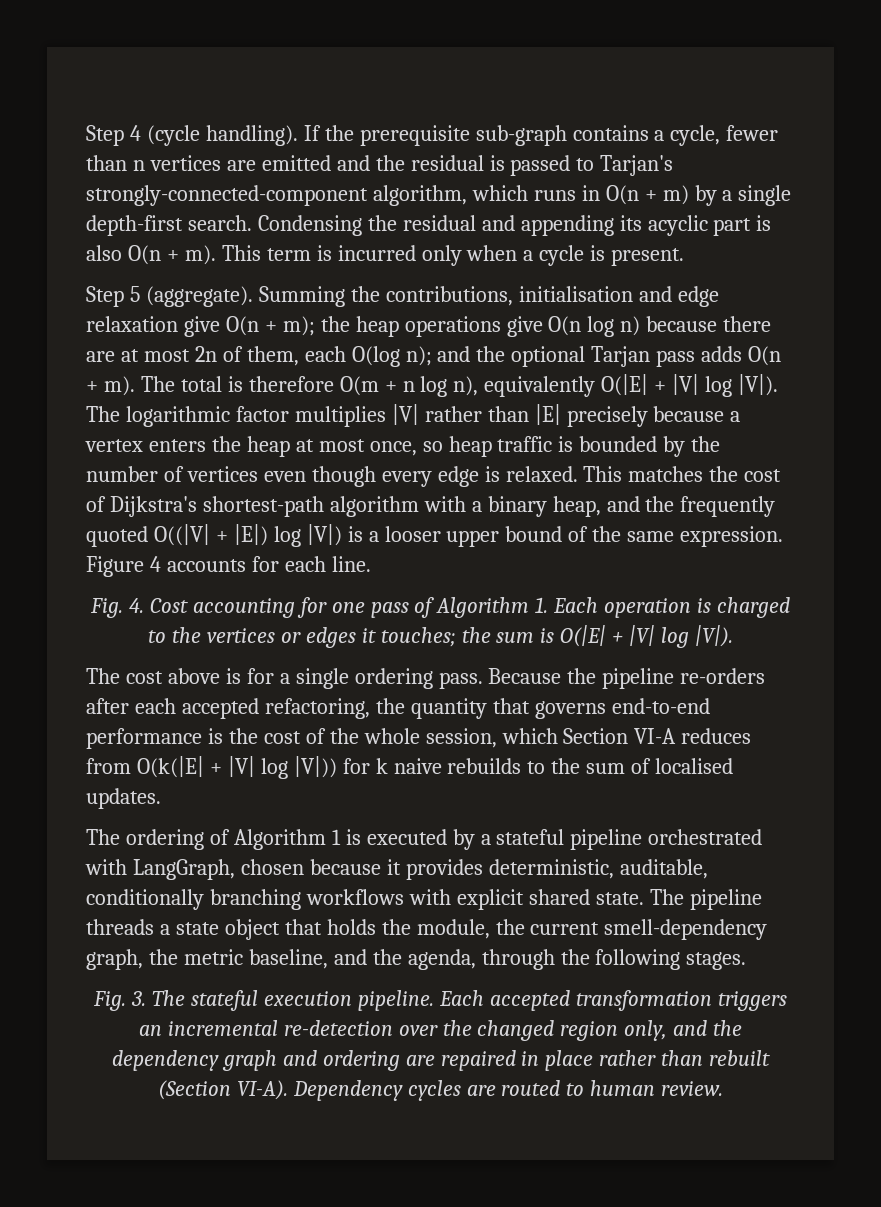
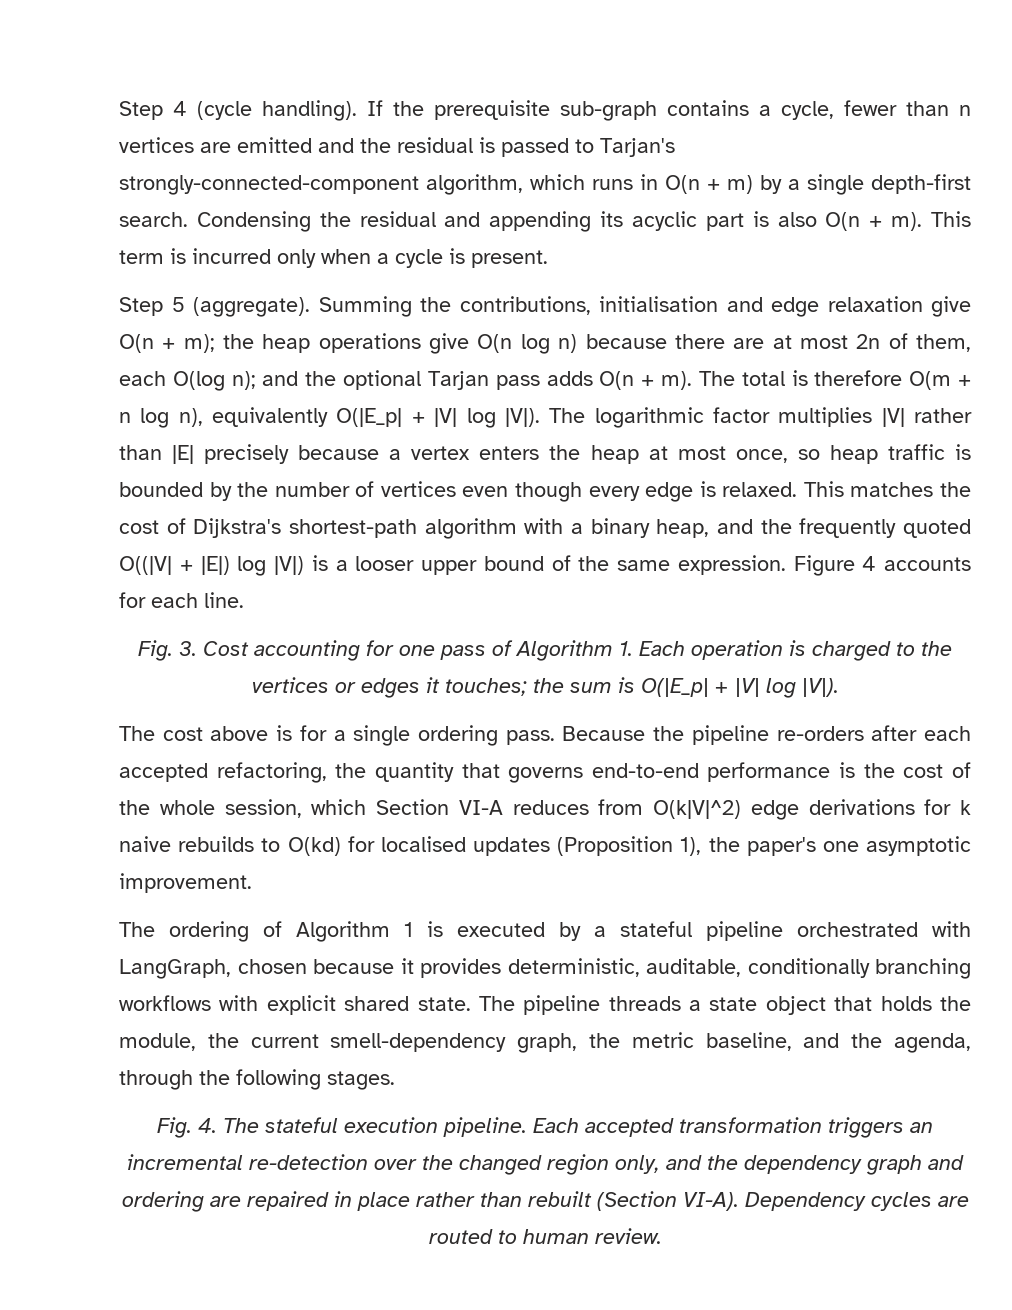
[601,374,649,396] O(|E| -> [336,408,403,427] O(|E_p|
[128,598,144,613] 4. -> [179,641,197,656] 3.
[560,625,607,647] O(|E| -> [640,678,709,697] O(|E_p|
[136,756,337,779] O(k(|E| + |V| log |V|)) -> [653,799,915,820] O(k|V|^2) edge derivations
[551,758,734,774] [86,788,161,809] the sum of localised updates. -> [287,836,971,856] [119,873,252,893] O(kd) for localised updates (Proposition 1), the paper's one asymptotic improvement.
[131,991,147,1006] 3. -> [198,1118,217,1133] 4.

